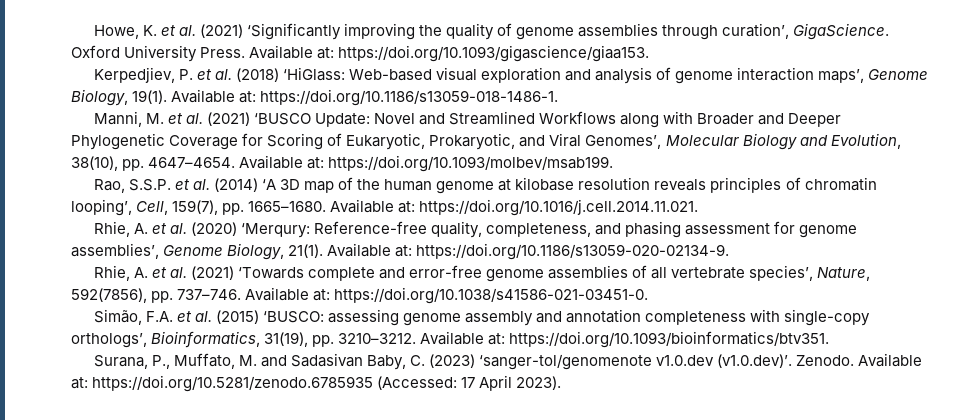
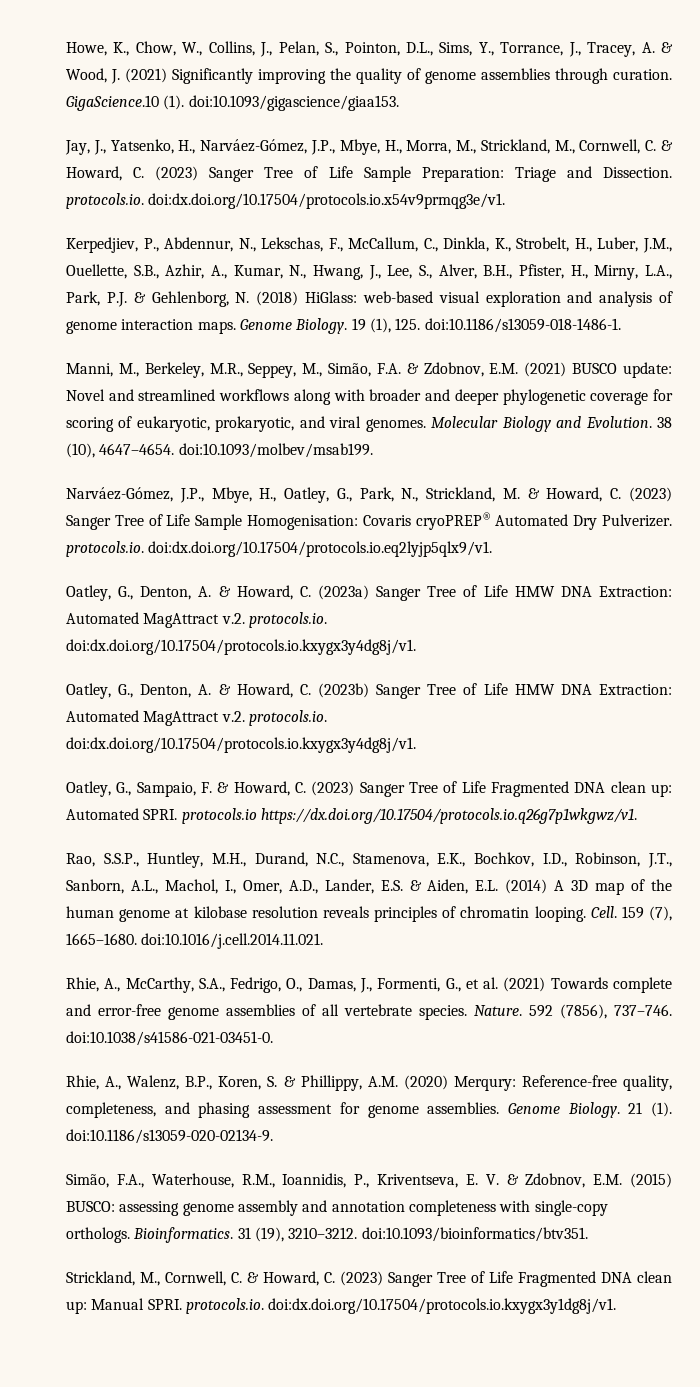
[142,23,341,40] K. et al. (2021) ‘Significantly -> [113,41,673,57] [66,68,253,84] K., Chow, W., Collins, J., Pelan, S., Pointon, D.L., Sims, Y., Torrance, J., Tracey, A. & Wood, J. (2021) Significantly
[722,23,890,40] [71,45,650,62] [93,67,432,83] curation’, GigaScience. Oxford University Press. Available at: https://doi.org/10.1093/gigascience/giaa153. // Kerpedjiev, P. et al. (2018) ‘HiGlass: Web-based -> [613,69,672,80] [66,95,399,111] [65,139,674,155] [66,166,673,182] [66,193,506,209] [66,237,673,253] [66,264,672,280] [66,291,433,307] curation. GigaScience.10 (1). doi:10.1093/gigascience/giaa153. // Jay, J., Yatsenko, H., Narváez-Gómez, J.P., Mbye, H., Morra, M., Strickland, M., Cornwell, C. & Howard, C. (2023) Sanger Tree of Life Sample Preparation: Triage and Dissection. protocols.io. doi:dx.doi.org/10.17504/protocols.io.x54v9prmqg3e/v1. // Kerpedjiev, P., Abdennur, N., Lekschas, F., McCallum, C., Dinkla, K., Strobelt, H., Luber, J.M., Ouellette, S.B., Azhir, A., Kumar, N., Hwang, J., Lee, S., Alver, B.H., Pfister, H., Mirny, L.A., Park, P.J. & Gehlenborg, N. (2018) HiGlass: web-based
[818,69,929,83] [71,89,559,106] [93,111,842,128] [71,133,901,150] [71,155,614,172] [93,178,276,193] maps’, Genome Biology, 19(1). Available at: https://doi.org/10.1186/s13059-018-1486-1. // Manni, M. et al. (2021) ‘BUSCO Update: Novel and Streamlined Workflows along with Broader and Deeper Phylogenetic Coverage for Scoring of Eukaryotic, Prokaryotic, and Viral Genomes’, Molecular Biology and Evolution, 38(10), pp. 4647–4654. Available at: https://doi.org/10.1093/molbev/msab199. // Rao, S.S.P. et al. (2014) ‘A -> [197,318,621,334] [66,362,672,378] [66,389,674,405] [66,416,672,432] [66,443,373,458] [66,487,672,503] [66,512,672,530] [66,541,493,557] [66,585,673,601] [66,612,327,628] [66,639,416,655] [66,683,673,699] [66,710,327,726] [66,737,416,753] [66,781,672,797] [66,808,637,824] [66,852,672,868] [66,879,565,894] maps. Genome Biology. 19 (1), 125. doi:10.1186/s13059-018-1486-1. // Manni, M., Berkeley, M.R., Seppey, M., Simão, F.A. & Zdobnov, E.M. (2021) BUSCO update: Novel and streamlined workflows along with broader and deeper phylogenetic coverage for scoring of eukaryotic, prokaryotic, and viral genomes. Molecular Biology and Evolution. 38 (10), 4647–4654. doi:10.1093/molbev/msab199. // Narváez-Gómez, J.P., Mbye, H., Oatley, G., Park, N., Strickland, M. & Howard, C. (2023) Sanger Tree of Life Sample Homogenisation: Covaris cryoPREP® Automated Dry Pulverizer. protocols.io. doi:dx.doi.org/10.17504/protocols.io.eq2lyjp5qlx9/v1. // Oatley, G., Denton, A. & Howard, C. (2023a) Sanger Tree of Life HMW DNA Extraction: Automated MagAttract v.2. protocols.io. doi:dx.doi.org/10.17504/protocols.io.kxygx3y4dg8j/v1. // Oatley, G., Denton, A. & Howard, C. (2023b) Sanger Tree of Life HMW DNA Extraction: Automated MagAttract v.2. protocols.io. doi:dx.doi.org/10.17504/protocols.io.kxygx3y4dg8j/v1. // Oatley, G., Sampaio, F. & Howard, C. (2023) Sanger Tree of Life Fragmented DNA clean up: Automated SPRI. protocols.io https://dx.doi.org/10.17504/protocols.io.q26g7p1wkgwz/v1. // Rao, S.S.P., Huntley, M.H., Durand, N.C., Stamenova, E.K., Bochkov, I.D., Robinson, J.T., Sanborn, A.L., Machol, I., Omer, A.D., Lander, E.S. & Aiden, E.L. (2014) A
[71,199,699,216] [93,221,310,238] looping’, Cell, 159(7), pp. 1665–1680. Available at: https://doi.org/10.1016/j.cell.2014.11.021. // Rhie, A. et al. (2020) ‘Merqury: -> [534,906,672,922] [66,933,324,949] [66,977,672,993] [66,1004,672,1020] [66,1031,273,1046] [66,1075,516,1091] looping. Cell. 159 (7), 1665–1680. doi:10.1016/j.cell.2014.11.021. // Rhie, A., McCarthy, S.A., Fedrigo, O., Damas, J., Formenti, G., et al. (2021) Towards complete and error-free genome assemblies of all vertebrate species. Nature. 592 (7856), 737–746. doi:10.1038/s41586-021-03451-0. // Rhie, A., Walenz, B.P., Koren, S. & Phillippy, A.M. (2020) Merqury:
[71,243,730,260] [93,265,871,282] [71,287,649,304] [93,309,324,325] assemblies’, Genome Biology, 21(1). Available at: https://doi.org/10.1186/s13059-020-02134-9. // Rhie, A. et al. (2021) ‘Towards complete and error-free genome assemblies of all vertebrate species’, Nature, 592(7856), pp. 737–746. Available at: https://doi.org/10.1038/s41586-021-03451-0. // Simão, F.A. et al. (2015) ‘BUSCO: -> [427,1102,672,1118] [66,1129,273,1144] [66,1173,672,1188] [66,1201,115,1212] assemblies. Genome Biology. 21 (1). doi:10.1186/s13059-020-02134-9. // Simão, F.A., Waterhouse, R.M., Ioannidis, P., Kriventseva, E. V. & Zdobnov, E.M. (2015) BUSCO:
[71,331,830,348] [93,353,923,370] [71,375,562,392] orthologs’, Bioinformatics, 31(19), pp. 3210–3212. Available at: https://doi.org/10.1093/bioinformatics/btv351. // Surana, P., Muffato, M. and Sadasivan Baby, C. (2023) ‘sanger-tol/genomenote v1.0.dev (v1.0.dev)’. Zenodo. Available at: https://doi.org/10.5281/zenodo.6785935 (Accessed: 17 April 2023). -> [66,1227,588,1243] [66,1271,672,1287] [66,1298,617,1314] orthologs. Bioinformatics. 31 (19), 3210–3212. doi:10.1093/bioinformatics/btv351. // Strickland, M., Cornwell, C. & Howard, C. (2023) Sanger Tree of Life Fragmented DNA clean up: Manual SPRI. protocols.io. doi:dx.doi.org/10.17504/protocols.io.kxygx3y1dg8j/v1.

